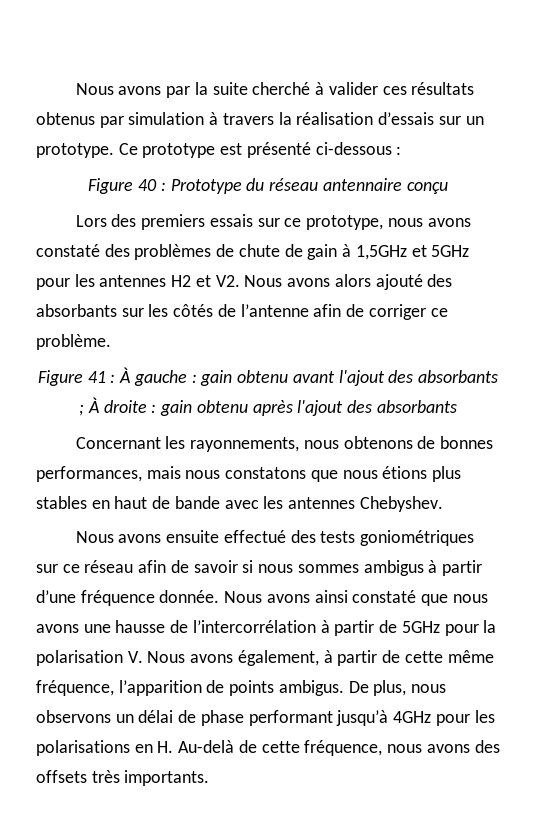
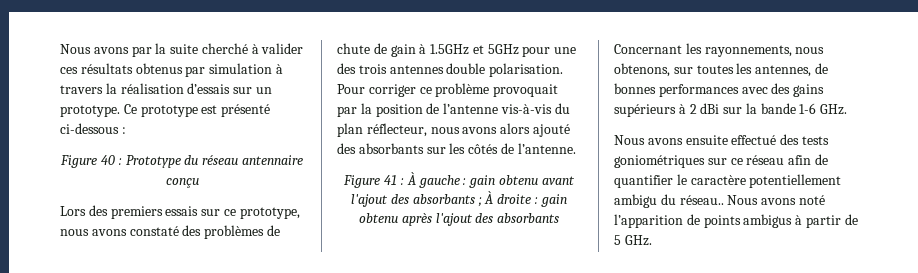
[355,245,407,260] 1,5GHz -> [430,44,470,55] 1.5GHz
[74,274,283,287] les antennes H2 et V2. Nous -> [554,47,577,54] [337,63,564,77] [337,83,559,97] [337,103,570,117] [337,123,460,137] une des trois antennes double polarisation. Pour corriger ce problème provoquait par la position de l’antenne vis-à-vis du plan réflecteur, nous
[240,304,448,320] [36,334,111,350] l’antenne afin de corriger ce problème. -> [517,143,576,154] l’antenne.
[343,436,494,449] [36,466,462,482] [36,496,443,512] obtenons de bonnes performances, mais nous constatons que nous étions plus stables en haut de bande avec les antennes Chebyshev. -> [614,63,828,77] [614,83,825,97] [614,103,848,117] obtenons, sur toutes les antennes, de bonnes performances avec des gains supérieurs à 2 dBi sur la bande 1-6 GHz.
[193,560,482,576] [36,590,488,606] [36,620,497,636] [36,650,494,666] [36,680,447,696] [36,710,495,726] [36,740,500,756] [36,770,210,786] savoir si nous sommes ambigus à partir d’une fréquence donnée. Nous avons ainsi constaté que nous avons une hausse de l’intercorrélation à partir de 5GHz pour la polarisation V. Nous avons également, à partir de cette même fréquence, l’apparition de points ambigus. De plus, nous observons un délai de phase performant jusqu’à 4GHz pour les polarisations en H. Au-delà de cette fréquence, nous avons des offsets très importants. -> [614,174,842,188] [614,194,825,208] [614,214,858,228] [614,235,652,246] quantifier le caractère potentiellement ambigu du réseau.. Nous avons noté l’apparition de points ambigus à partir de 5 GHz.

